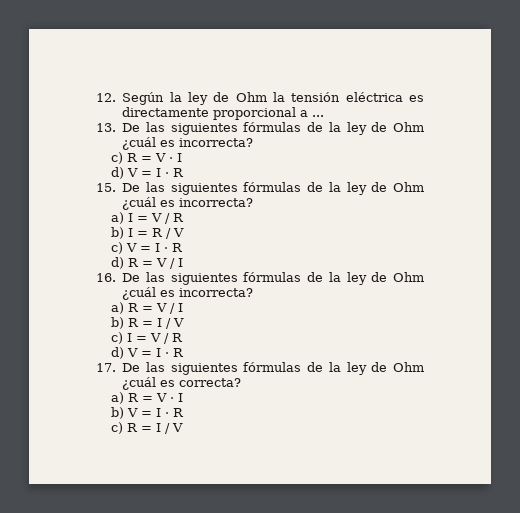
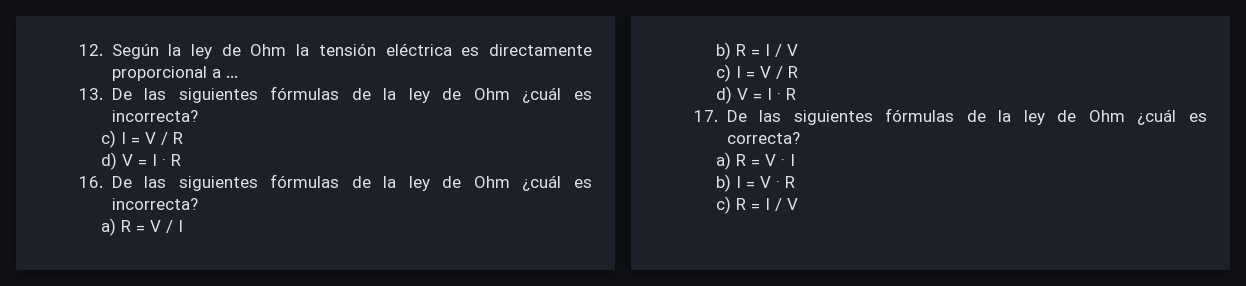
[127,153,183,162] [111,167,185,179] [96,182,424,195] [122,197,254,210] [111,212,185,224] [111,227,185,239] [111,242,184,254] [111,257,184,269] R = V · I // d) V = I · R // 15. De las siguientes fórmulas de la ley de Ohm ¿cuál es incorrecta? // a) I = V / R // b) I = R / V // c) V = I · R // d) R = V / I -> [121,132,184,145] [101,152,182,170] I = V / R // d) V = I · R
[127,408,162,417] V = I -> [736,176,772,188] I = V

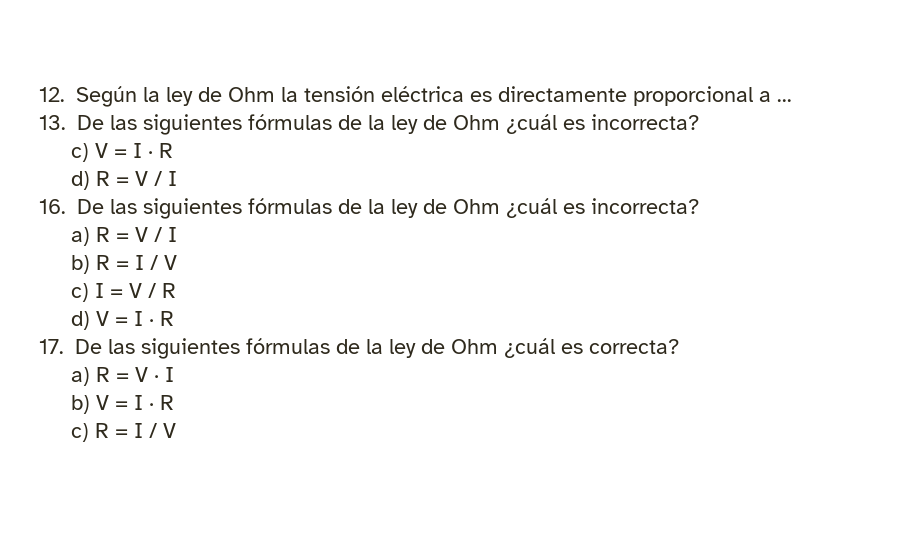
[121,132,184,145] [101,152,182,170] I = V / R // d) V = I · R -> [95,143,174,158] [71,171,178,190] V = I · R // d) R = V / I
[736,176,772,188] I = V -> [96,395,144,410] V = I

